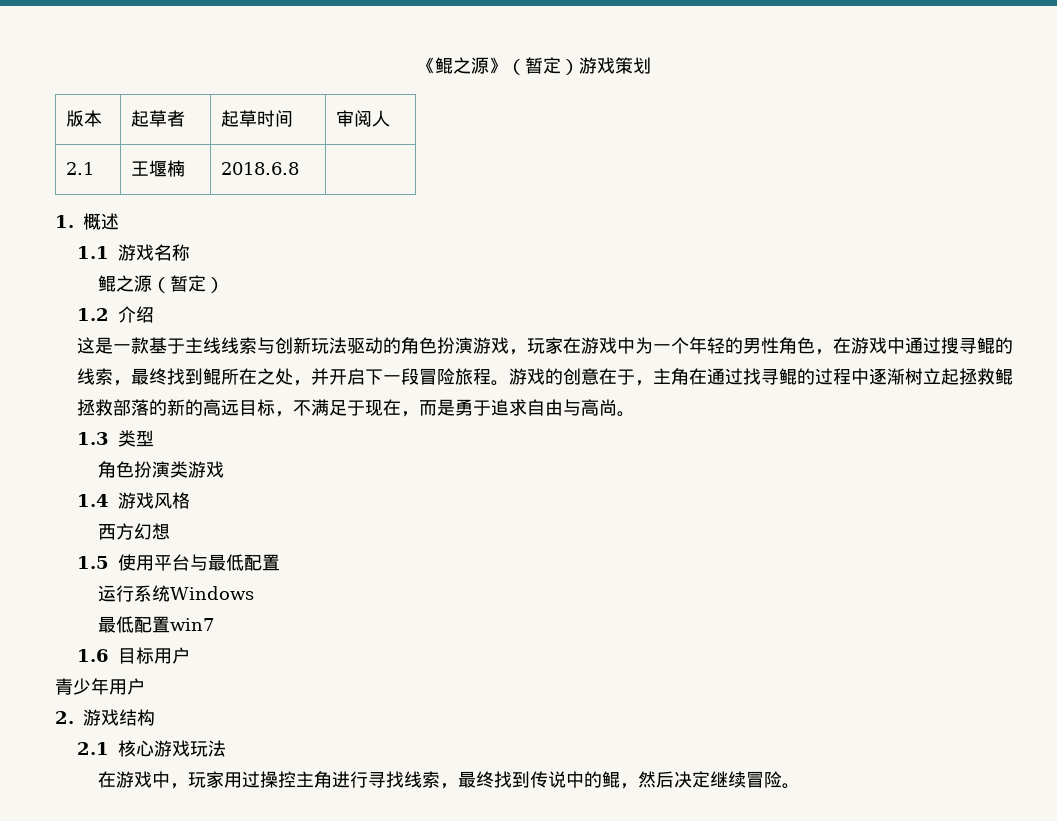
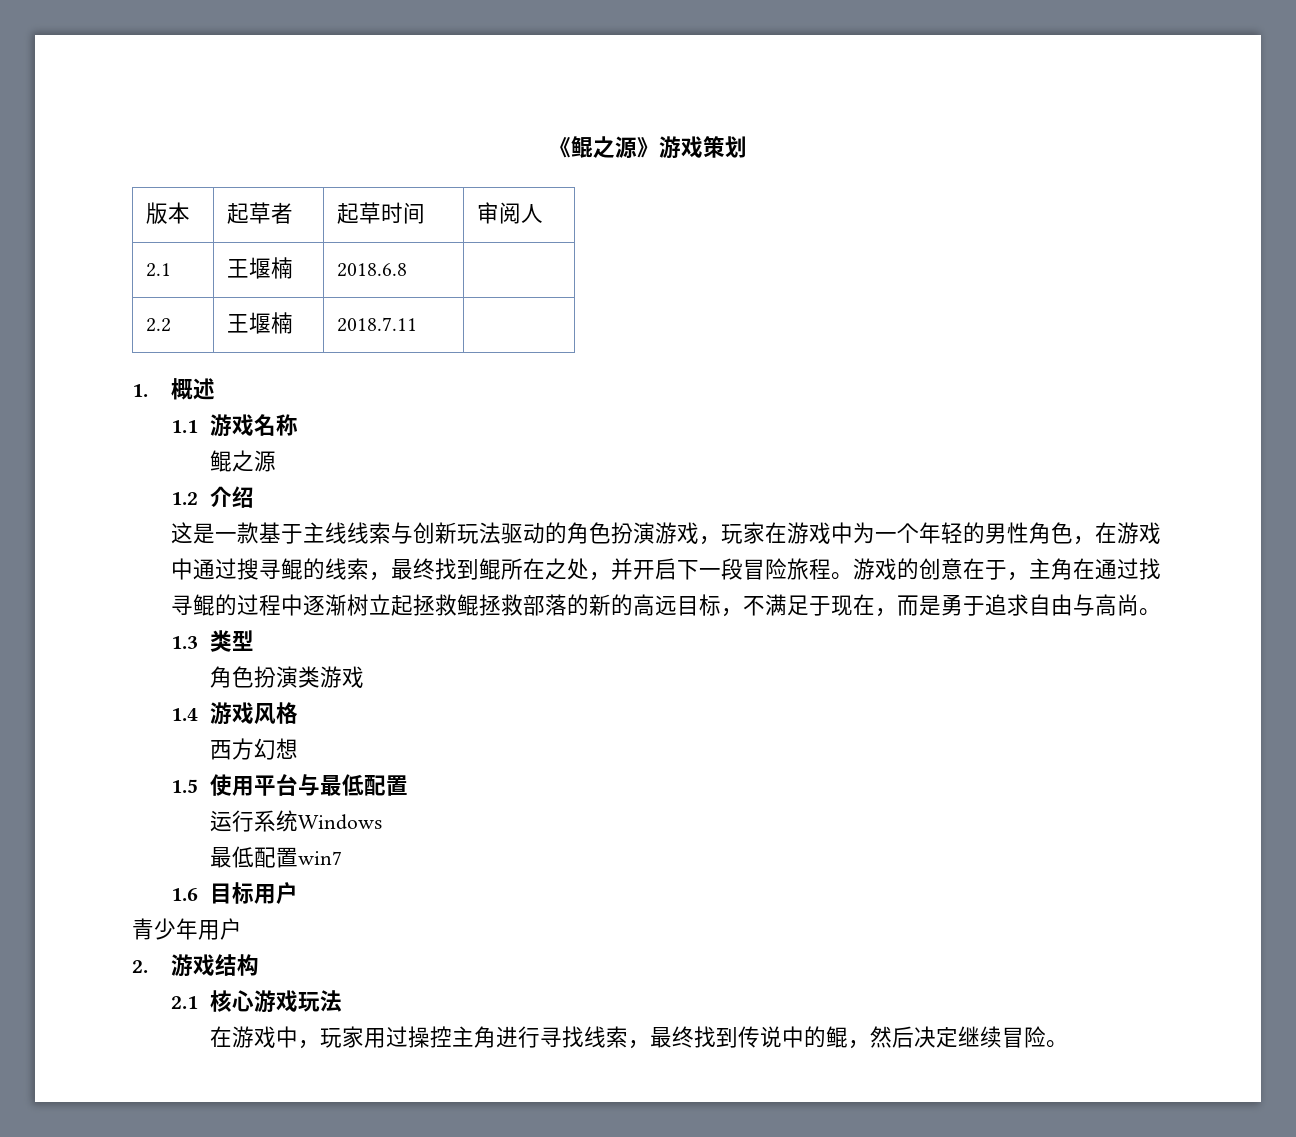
[507,57,579,75] （暂定） -> (659, 147) none
(300, 168) none -> [146,318,172,332] [227,312,294,334] [337,317,418,332] // 2.2 | 王堰楠 | 2018.7.11 |
[152,275,225,293] （暂定） -> (277, 461) none

